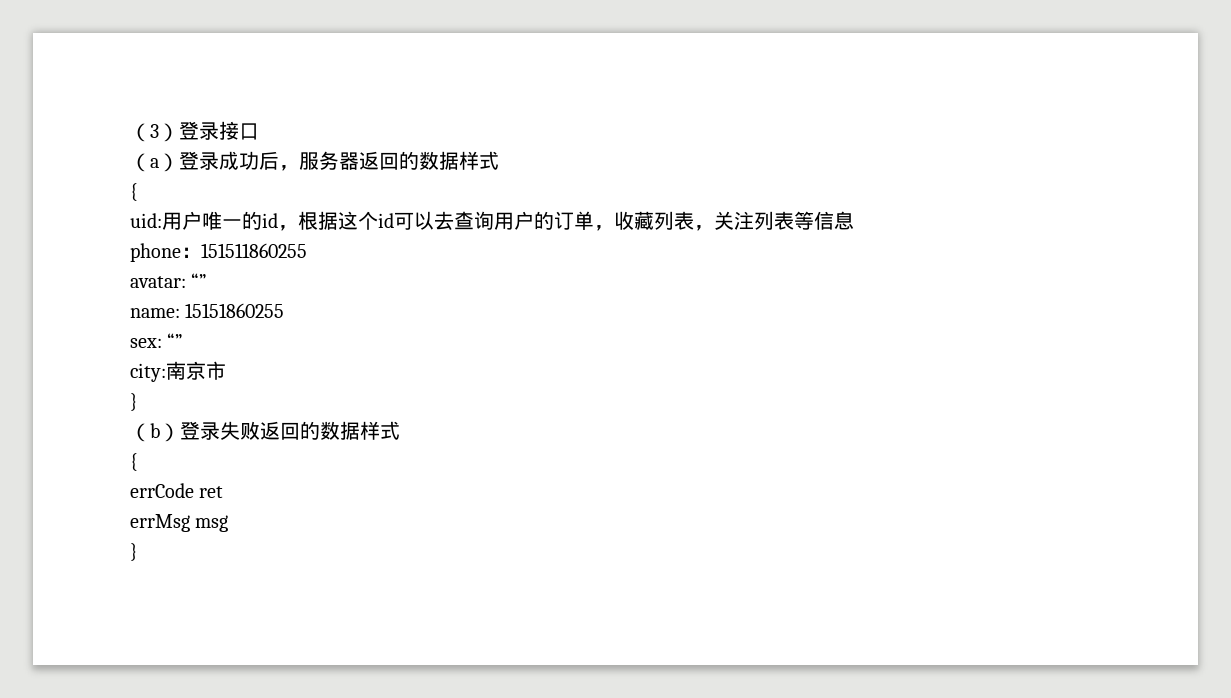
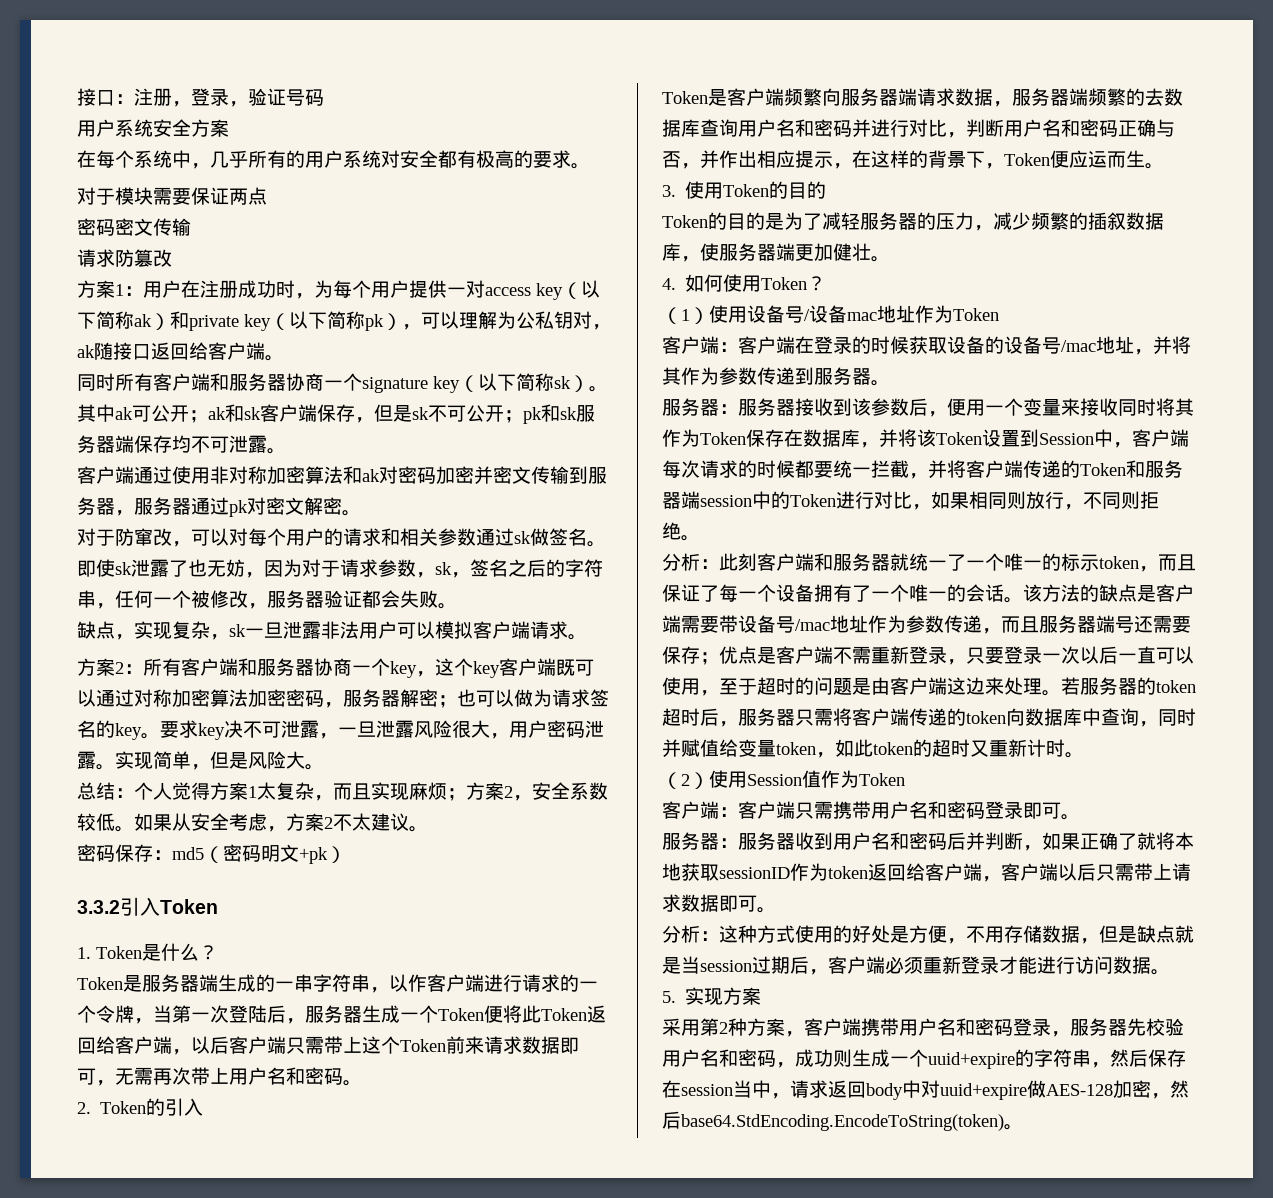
[130,121,259,142] [130,151,499,172] [130,183,138,201] [130,211,854,231] [130,243,307,262] [130,273,208,288] [130,303,285,318] [130,333,184,348] [130,361,226,382] [130,393,138,411] [130,421,400,442] [130,453,138,471] [130,483,224,498] [130,514,229,532] [130,543,138,561] （3）登录接口 // （a）登录成功后，服务器返回的数据样式 // { // uid:用户唯一的id，根据这个id可以去查询用户的订单，收藏列表，关注列表等信息 // phone：151511860255 // avatar: “” // name: 15151860255 // sex: “” // city:南京市 // } // （b）登录失败返回的数据样式 // { // errCode ret // errMsg msg // } -> [77,88,324,107] [77,119,229,137] [77,150,590,169] [77,187,267,205] [77,218,191,236] [77,249,172,267] [77,280,600,300] [77,311,611,331] [77,342,284,361] [77,373,608,393] [77,404,595,424] [77,435,286,454] [77,466,607,484] [77,497,361,517] [77,528,606,547] [77,559,603,578] [77,590,457,609] [77,621,587,640] [77,658,594,678] [77,689,609,708] [77,720,604,740] [77,751,324,770] [77,782,608,801] [77,813,428,832] [77,844,346,864] [77,897,218,916] [77,943,218,961] [77,974,598,993] [77,1005,606,1024] [77,1036,579,1055] [77,1067,362,1086] [77,1098,204,1116] [662,88,1183,107] [662,119,1175,138] [662,150,1164,169] [662,181,827,199] [662,212,1164,231] [662,243,890,262] [662,274,827,292] [662,305,999,324] [662,336,1191,355] [662,367,890,386] [662,398,1194,417] [662,429,1189,448] [662,460,1183,479] [662,491,1159,510] [662,522,700,541] [662,553,1196,572] [662,584,1194,603] [662,615,1191,634] [662,646,1194,665] [662,677,1196,696] [662,708,1196,727] [662,739,1084,758] [662,770,905,789] [662,801,1080,820] [662,832,1194,851] [662,863,1191,882] [662,894,776,913] [662,925,1194,944] [662,956,1170,975] [662,987,762,1005] [662,1018,1184,1037] [662,1049,1186,1069] [662,1080,1189,1100] [662,1111,1023,1131] 接口：注册，登录，验证号码 // 用户系统安全方案 // 在每个系统中，几乎所有的用户系统对安全都有极高的要求。 // 对于模块需要保证两点 // 密码密文传输 // 请求防篡改 // 方案1：用户在注册成功时，为每个用户提供一对access key（以下简称ak）和private key（以下简称pk），可以理解为公私钥对，ak随接口返回给客户端。 // 同时所有客户端和服务器协商一个signature key（以下简称sk）。其中ak可公开；ak和sk客户端保存，但是sk不可公开；pk和sk服务器端保存均不可泄露。 // 客户端通过使用非对称加密算法和ak对密码加密并密文传输到服务器，服务器通过pk对密文解密。 // 对于防窜改，可以对每个用户的请求和相关参数通过sk做签名。即使sk泄露了也无妨，因为对于请求参数，sk，签名之后的字符串，任何一个被修改，服务器验证都会失败。 // 缺点，实现复杂，sk一旦泄露非法用户可以模拟客户端请求。 // 方案2：所有客户端和服务器协商一个key，这个key客户端既可以通过对称加密算法加密密码，服务器解密；也可以做为请求签名的key。要求key决不可泄露，一旦泄露风险很大，用户密码泄露。实现简单，但是风险大。 // 总结：个人觉得方案1太复杂，而且实现麻烦；方案2，安全系数较低。如果从安全考虑，方案2不太建议。 // 密码保存：md5（密码明文+pk） // 3.3.2引入Token // 1. Token是什么？ // Token是服务器端生成的一串字符串，以作客户端进行请求的一个令牌，当第一次登陆后，服务器生成一个Token便将此Token返回给客户端，以后客户端只需带上这个Token前来请求数据即可，无需再次带上用户名和密码。 // 2. Token的引入 // Token是客户端频繁向服务器端请求数据，服务器端频繁的去数据库查询用户名和密码并进行对比，判断用户名和密码正确与否，并作出相应提示，在这样的背景下，Token便应运而生。 // 3.使用Token的目的 // Token的目的是为了减轻服务器的压力，减少频繁的插叙数据库，使服务器端更加健壮。 // 4.如何使用Token？ // （1）使用设备号/设备mac地址作为Token // 客户端：客户端在登录的时候获取设备的设备号/mac地址，并将其作为参数传递到服务器。 // 服务器：服务器接收到该参数后，便用一个变量来接收同时将其作为Token保存在数据库，并将该Token设置到Session中，客户端每次请求的时候都要统一拦截，并将客户端传递的Token和服务器端session中的Token进行对比，如果相同则放行，不同则拒绝。 // 分析：此刻客户端和服务器就统一了一个唯一的标示token，而且保证了每一个设备拥有了一个唯一的会话。该方法的缺点是客户端需要带设备号/mac地址作为参数传递，而且服务器端号还需要保存；优点是客户端不需重新登录，只要登录一次以后一直可以使用，至于超时的问题是由客户端这边来处理。若服务器的token超时后，服务器只需将客户端传递的token向数据库中查询，同时并赋值给变量token，如此token的超时又重新计时。 // （2）使用Session值作为Token // 客户端：客户端只需携带用户名和密码登录即可。 // 服务器：服务器收到用户名和密码后并判断，如果正确了就将本地获取sessionID作为token返回给客户端，客户端以后只需带上请求数据即可。 // 分析：这种方式使用的好处是方便，不用存储数据，但是缺点就是当session过期后，客户端必须重新登录才能进行访问数据。 // 5.实现方案 // 采用第2种方案，客户端携带用户名和密码登录，服务器先校验用户名和密码，成功则生成一个uuid+expire的字符串，然后保存在session当中，请求返回body中对uuid+expire做AES-128加密，然后base64.StdEncoding.EncodeToString(token)。

